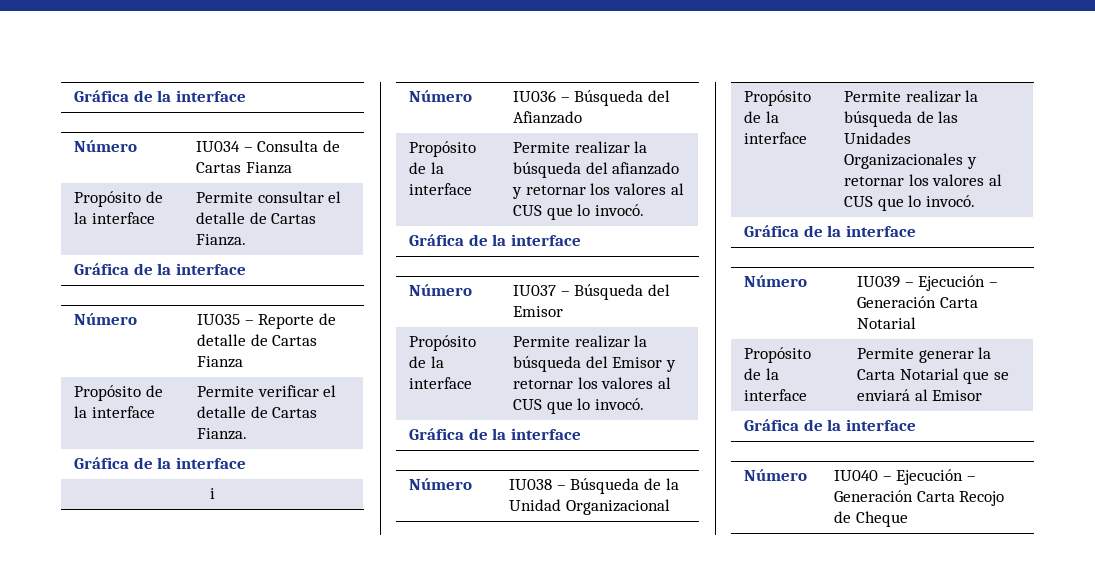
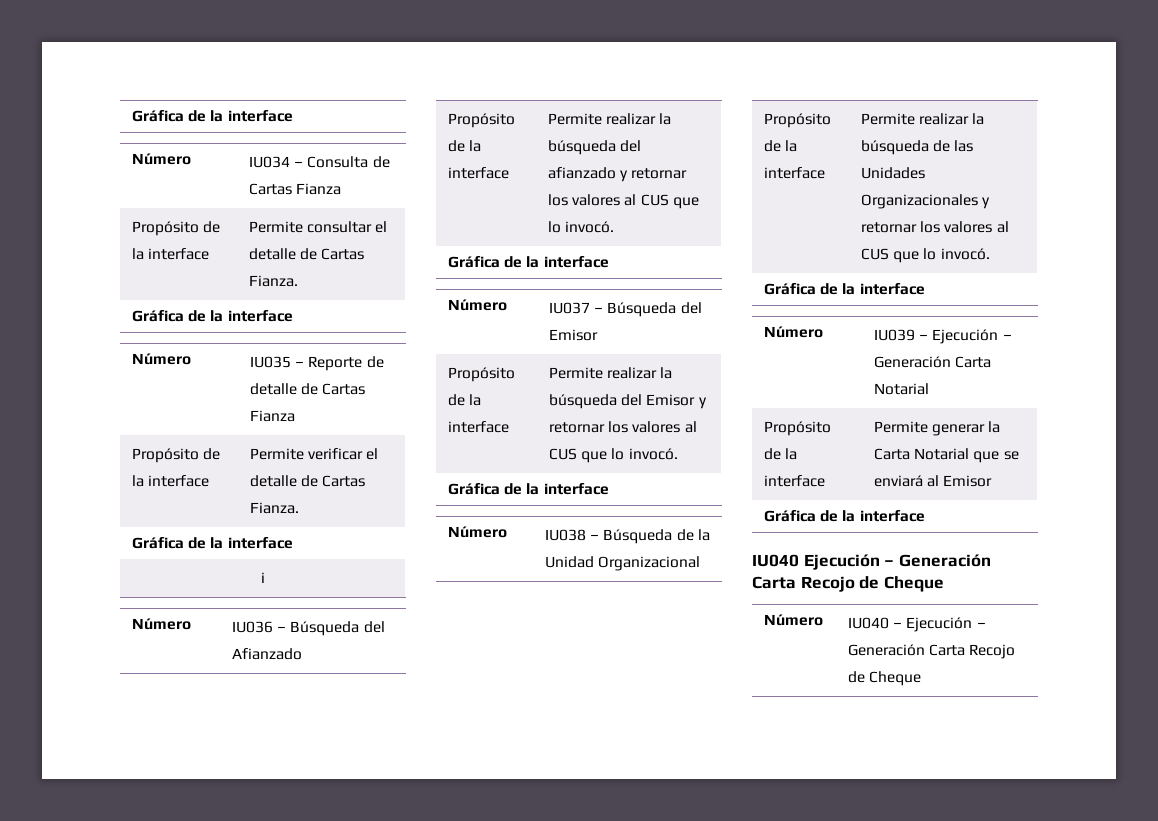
(917, 425) none -> [752,554,991,570] [752,576,944,592] // IU040 Ejecución – Generación Carta Recojo de Cheque

